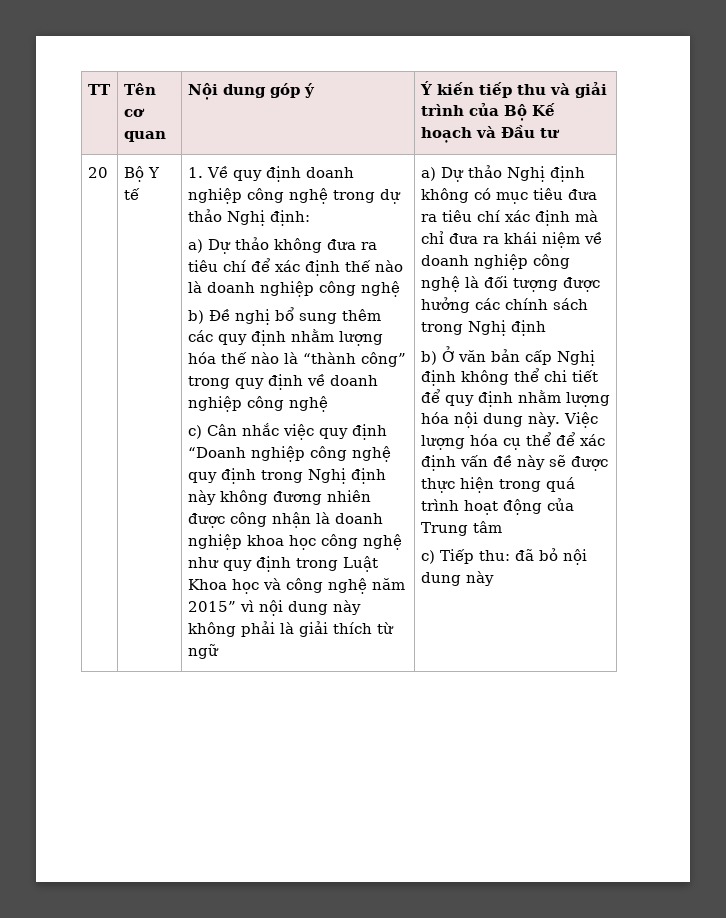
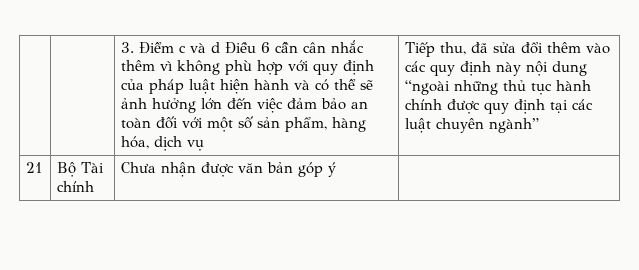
[87,84,111,95] [123,83,156,95] [123,108,145,117] [123,131,166,142] [187,83,315,100] [419,81,607,98] [420,103,555,121] [420,125,560,143] [87,167,108,178] [123,166,160,182] [123,188,140,200] [187,166,354,182] [187,188,401,204] [187,209,310,226] [187,237,377,254] [187,258,403,276] [187,281,400,297] [187,307,381,325] [187,329,383,346] [187,352,406,367] [187,374,378,390] [187,396,328,412] [187,423,387,440] [187,446,391,462] [187,468,386,484] [187,490,371,505] [187,512,383,528] [187,534,402,550] [187,556,378,572] [187,578,405,594] [187,600,361,616] [187,621,394,637] [187,644,219,659] [420,165,585,182] [420,188,597,204] [420,210,598,226] [420,231,602,248] [420,254,570,270] [420,276,600,292] [420,297,588,313] [420,320,546,336] [420,346,595,366] [420,368,598,386] [420,389,610,407] [420,412,598,428] [420,432,605,450] [420,455,608,471] [420,477,575,493] [420,498,574,515] [420,521,502,536] [420,548,587,565] [420,571,494,586] TT | Tên cơ quan | Nội dung góp ý | Ý kiến tiếp thu và giải trình của Bộ Kế hoạch và Đầu tư // 20 | Bộ Y tế | 1. Về quy định doanh nghiệp công nghệ trong dự thảo Nghị định: // a) Dự thảo không đưa ra tiêu chí để xác định thế nào là doanh nghiệp công nghệ // b) Đề nghị bổ sung thêm các quy định nhằm lượng hóa thế nào là “thành công” trong quy định về doanh nghiệp công nghệ // c) Cân nhắc việc quy định “Doanh nghiệp công nghệ quy định trong Nghị định này không đương nhiên được công nhận là doanh nghiệp khoa học công nghệ như quy định trong Luật Khoa học và công nghệ năm 2015” vì nội dung này không phải là giải thích từ ngữ | a) Dự thảo Nghị định không có mục tiêu đưa ra tiêu chí xác định mà chỉ đưa ra khái niệm về doanh nghiệp công nghệ là đối tượng được hưởng các chính sách trong Nghị định // b) Ở văn bản cấp Nghị định không thể chi tiết để quy định nhằm lượng hóa nội dung này. Việc lượng hóa cụ thể để xác định vấn đề này sẽ được thực hiện trong quá trình hoạt động của Trung tâm // c) Tiếp thu: đã bỏ nội dung này -> [121,40,365,54] [121,60,375,75] [121,79,374,94] [121,98,369,113] [121,116,367,132] [121,136,205,151] [405,42,611,57] [405,61,588,76] [405,80,592,95] [405,99,594,114] [405,118,540,133] [26,162,43,173] [57,162,105,177] [57,181,95,192] [121,162,337,177] | | 3. Điểm c và d Điều 6 cần cân nhắc thêm vì không phù hợp với quy định của pháp luật hiện hành và có thể sẽ ảnh hưởng lớn đến việc đảm bảo an toàn đối với một số sản phẩm, hàng hóa, dịch vụ | Tiếp thu, đã sửa đổi thêm vào các quy định này nội dung “ngoài những thủ tục hành chính được quy định tại các luật chuyên ngành” // 21 | Bộ Tài chính | Chưa nhận được văn bản góp ý |

